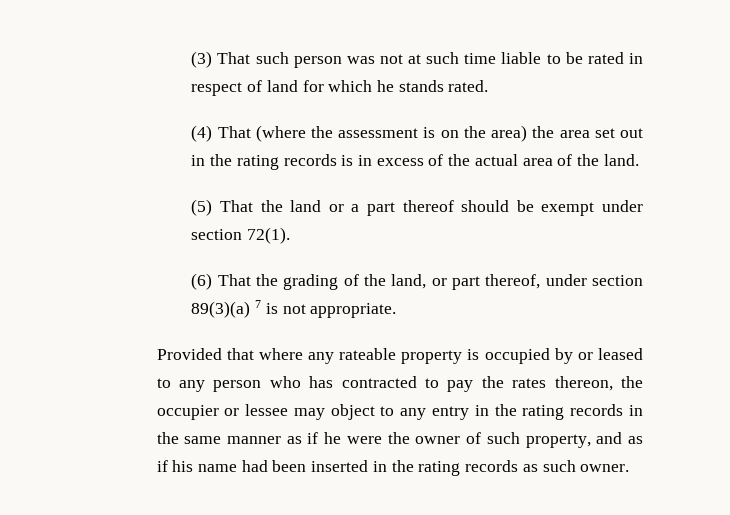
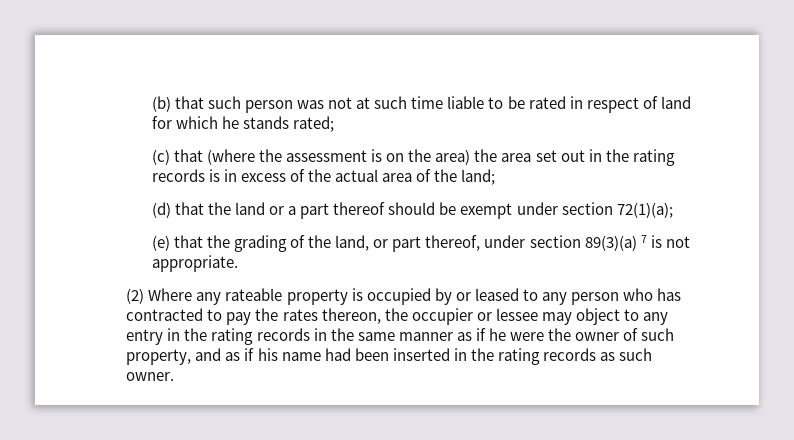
[191,51,251,68] (3) That -> [151,96,205,112] (b) that
[448,80,489,92] [191,125,251,142] rated. // (4) That -> [293,116,335,132] [151,149,204,165] rated; // (c) that
[603,154,639,166] [191,199,253,216] land. // (5) That -> [461,169,496,185] [151,202,205,218] land; // (d) that
[247,227,291,244] [191,273,251,290] 72(1). // (6) That -> [616,202,673,218] [151,235,204,251] 72(1)(a); // (e) that
[156,348,303,360] Provided that where -> [126,288,193,304] (2) Where

